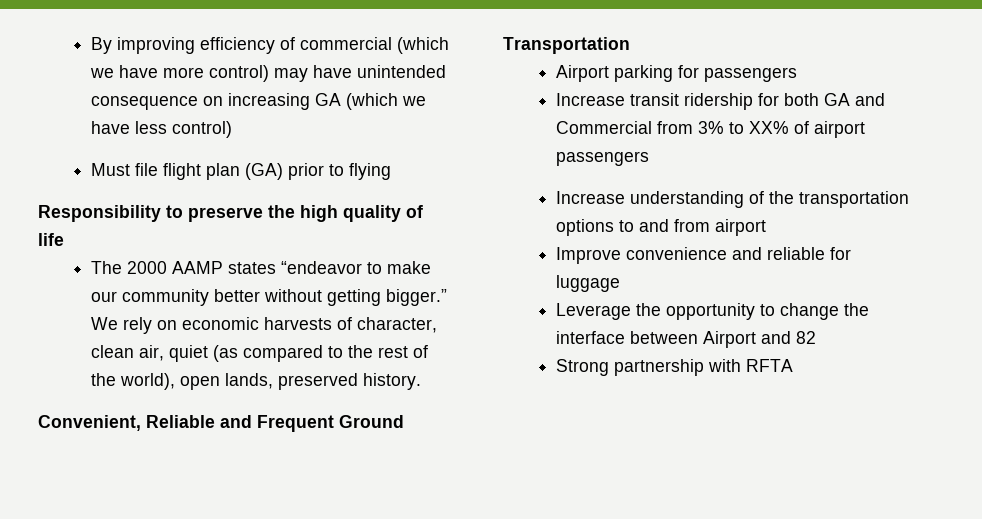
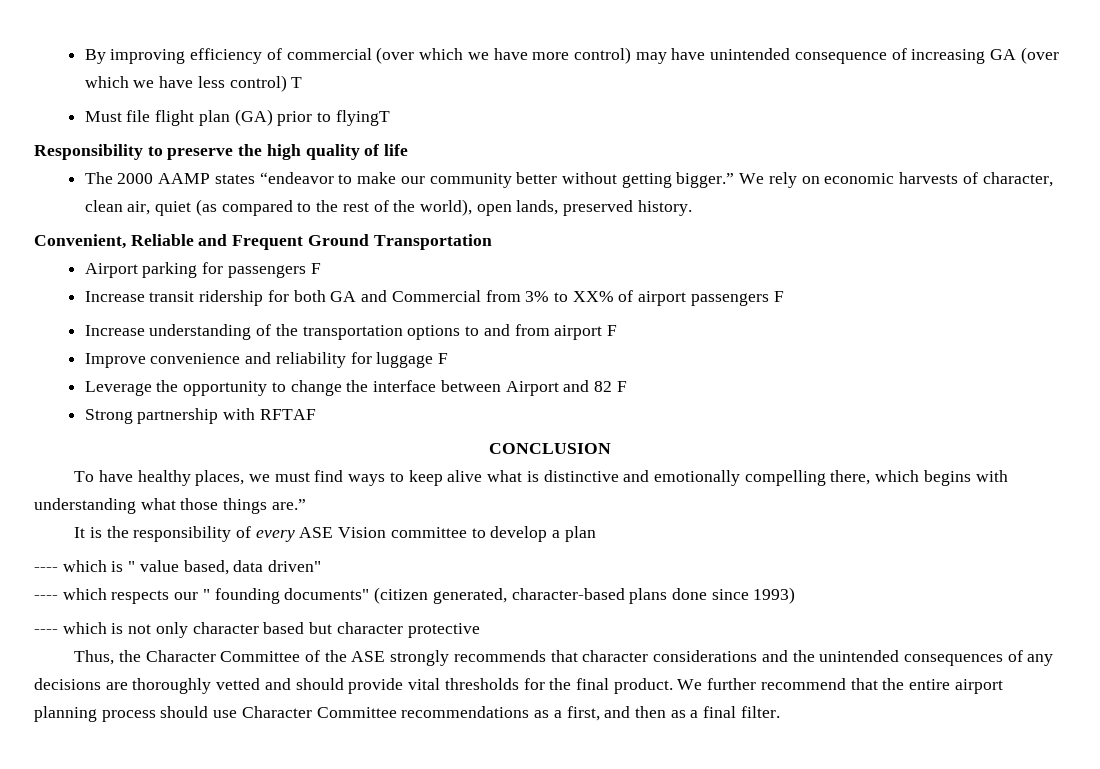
[397,37,450,54] (which -> [376,47,464,64] (over which
[203,96,224,106] on -> [891,48,907,60] of
[346,93,399,110] (which -> [1020,47,1059,64] [84,76,129,88] (over which
(233, 129) none -> [291,77,303,88] T
[349,163,392,180] flying -> [335,110,390,126] flyingT
(798, 74) none -> [310,263,321,274] F
(650, 158) none -> [773,291,784,302] F
(767, 227) none -> [606,325,617,336] F
[767,247,826,260] reliable -> [275,352,346,368] reliability
(621, 283) none -> [438,353,449,364] F
(817, 337) none -> [616,381,627,392] F
[746,359,794,372] RFTA -> [259,409,316,420] [489,443,611,454] [74,470,1008,486] [34,498,306,514] [74,526,596,542] [34,560,322,575] [34,587,796,604] [34,622,480,638] [74,650,1054,666] [34,678,1003,694] [34,706,780,722] RFTAF // CONCLUSION // To have healthy places, we must find ways to keep alive what is distinctive and emotionally compelling there, which begins with understanding what those things are.” // It is the responsibility of every ASE Vision committee to develop a plan // ---- which is " value based, data driven" // ---- which respects our " founding documents" (citizen generated, character-based plans done since 1993) // ---- which is not only character based but character protective // Thus, the Character Committee of the ASE strongly recommends that character considerations and the unintended consequences of any decisions are thoroughly vetted and should provide vital thresholds for the final product. We further recommend that the entire airport planning process should use Character Committee recommendations as a first, and then as a final filter.

